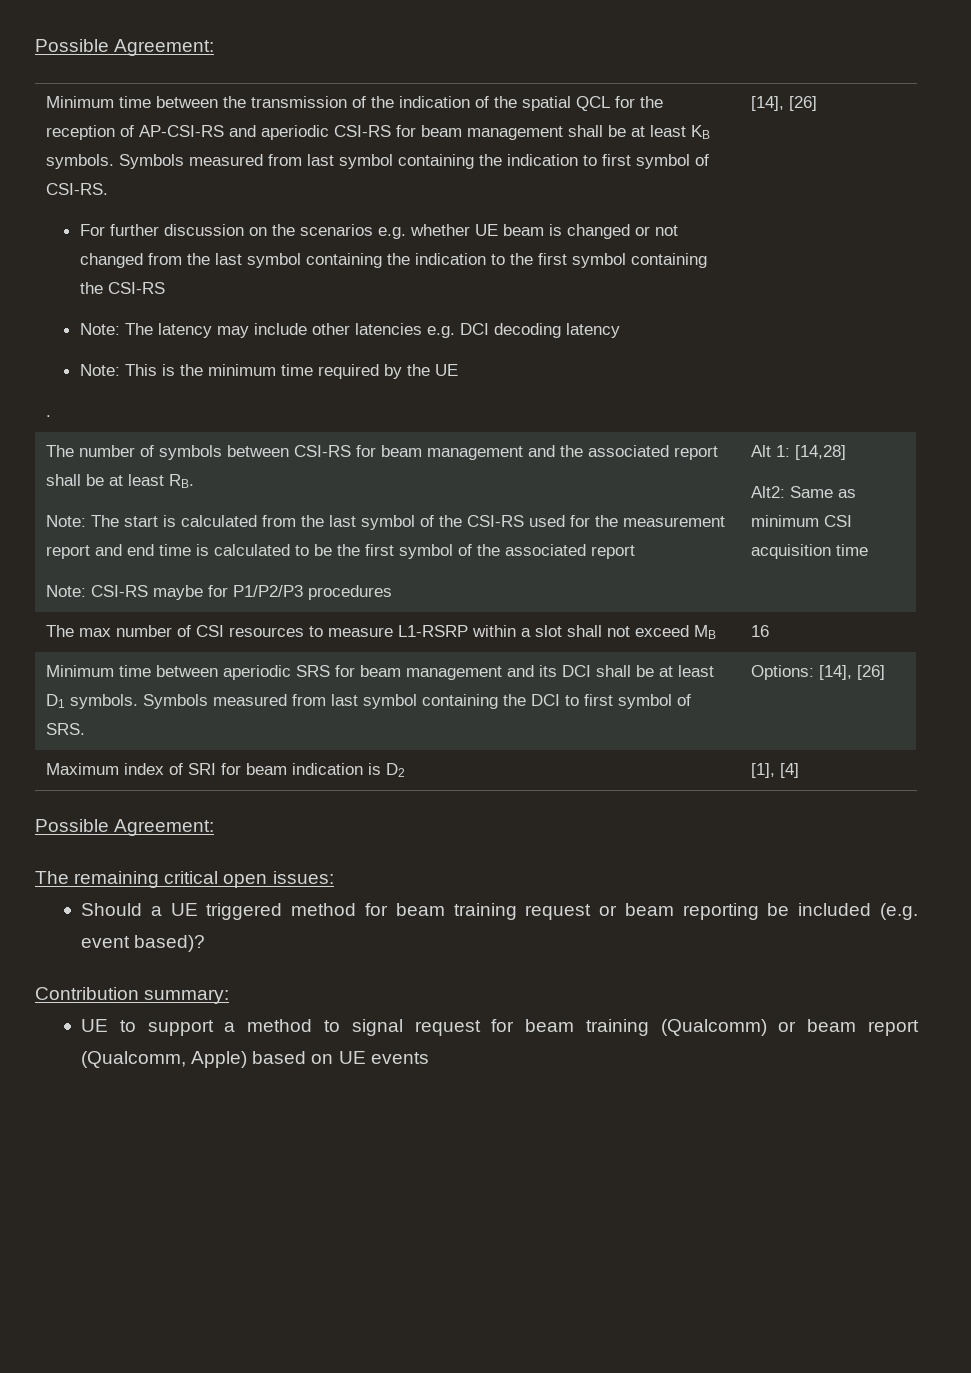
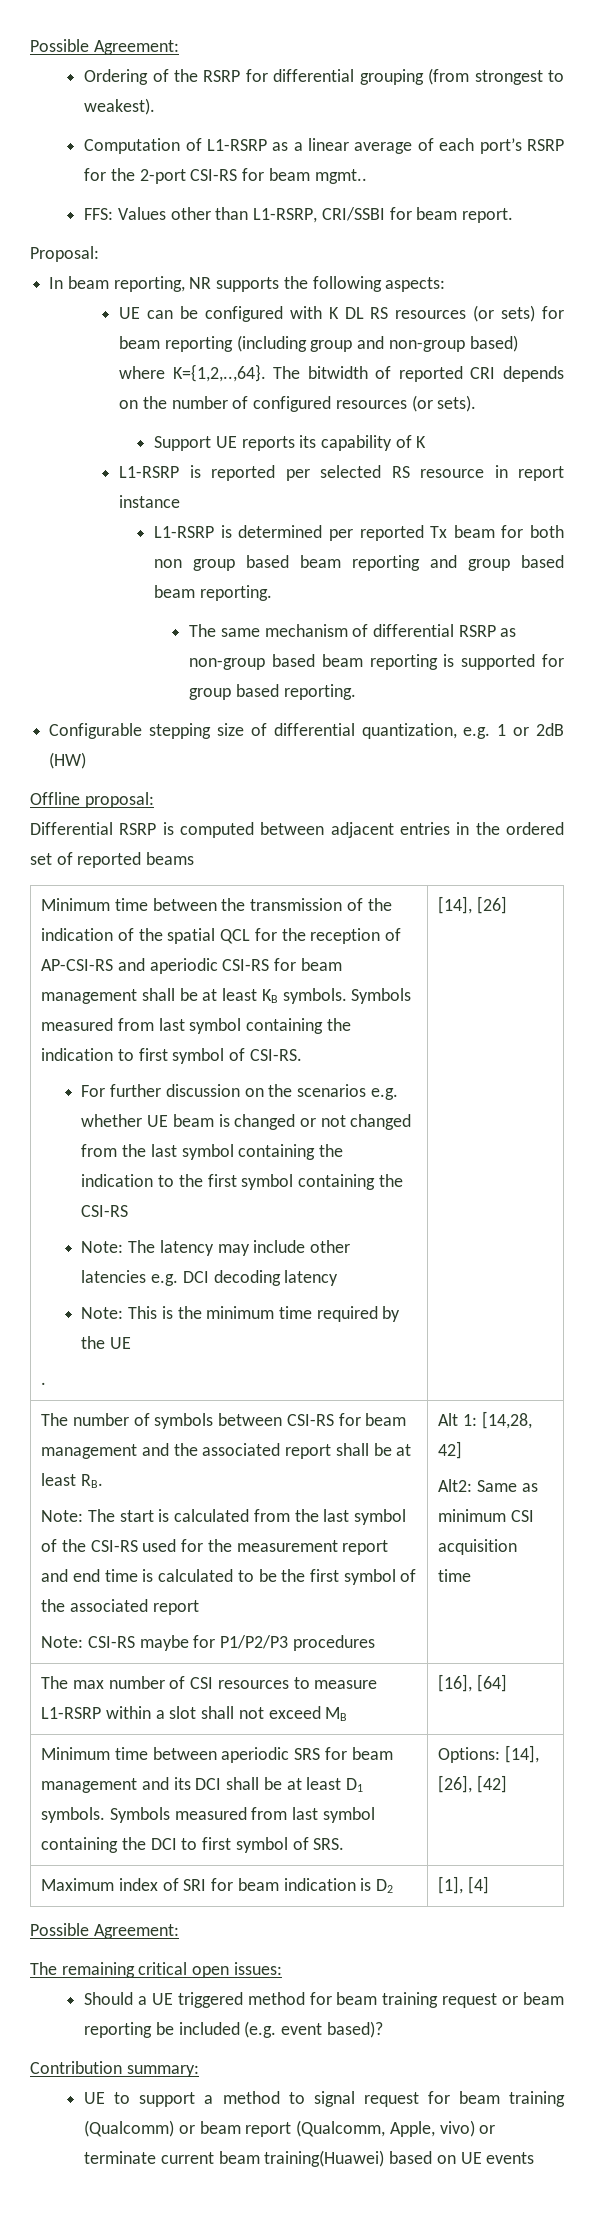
[35,39,215,56] Possible Agreement: -> [30,39,179,55] [84,68,564,85] [84,98,156,115] [84,138,564,154] [84,168,367,184] [84,207,513,223] [30,246,99,262] [49,276,446,292] [119,305,564,322] [119,335,518,352] [119,364,564,382] [119,395,477,412] [154,435,427,451] [119,465,564,481] [119,495,181,508] [154,525,565,541] [154,555,564,571] [154,585,272,601] [189,624,517,637] [189,654,564,670] [189,684,356,700] [49,723,564,739] [49,752,87,769] [30,792,154,808] [30,822,564,838] [30,852,195,868] Possible Agreement: // Ordering of the RSRP for differential grouping (from strongest to weakest). // Computation of L1-RSRP as a linear average of each port’s RSRP for the 2-port CSI-RS for beam mgmt.. // FFS: Values other than L1-RSRP, CRI/SSBI for beam report. // Proposal: // In beam reporting, NR supports the following aspects: // UE can be configured with K DL RS resources (or sets) for beam reporting (including group and non-group based) where K={1,2,..,64}. The bitwidth of reported CRI depends on the number of configured resources (or sets). // Support UE reports its capability of K // L1-RSRP is reported per selected RS resource in report instance // L1-RSRP is determined per reported Tx beam for both non group based beam reporting and group based beam reporting. // The same mechanism of differential RSRP as non-group based beam reporting is supported for group based reporting. // Configurable stepping size of differential quantization, e.g. 1 or 2dB (HW) // Offline proposal: // Differential RSRP is computed between adjacent entries in the ordered set of reported beams
[794,445,846,460] [14,28] -> [481,1411,532,1429] [438,1441,463,1459] [14,28, 42]
[750,625,769,637] 16 -> [438,1674,507,1692] [16], [64]
[856,665,885,680] [26] -> [438,1775,507,1793] [26], [42]
[191,1051,248,1068] Apple) -> [389,2120,496,2137] [84,2150,385,2167] Apple, vivo) or terminate current beam training(Huawei)

